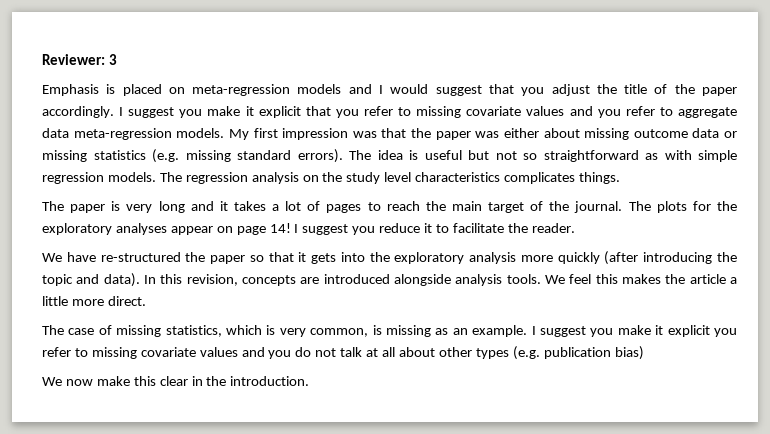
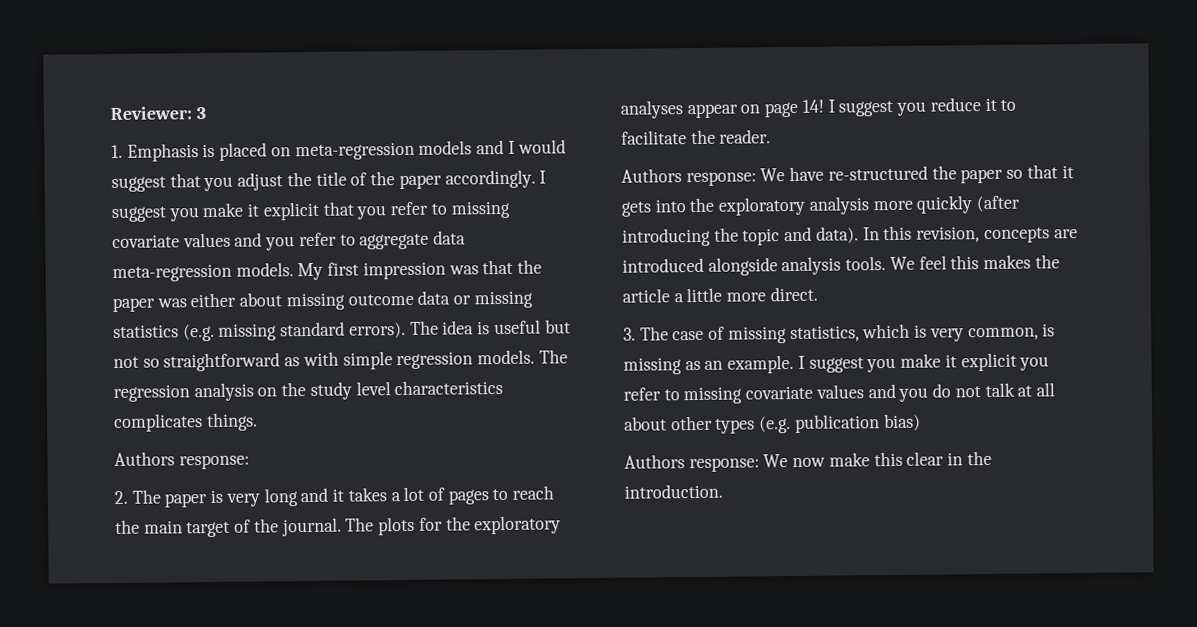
(117, 59) none -> [111,144,123,159] 1.
(621, 178) none -> [114,451,250,470] [114,490,128,504] Authors response: // 2.
(575, 228) none -> [621,168,757,187] Authors response:
(146, 301) none -> [623,327,636,341] 3.
(644, 353) none -> [624,454,760,473] Authors response:

